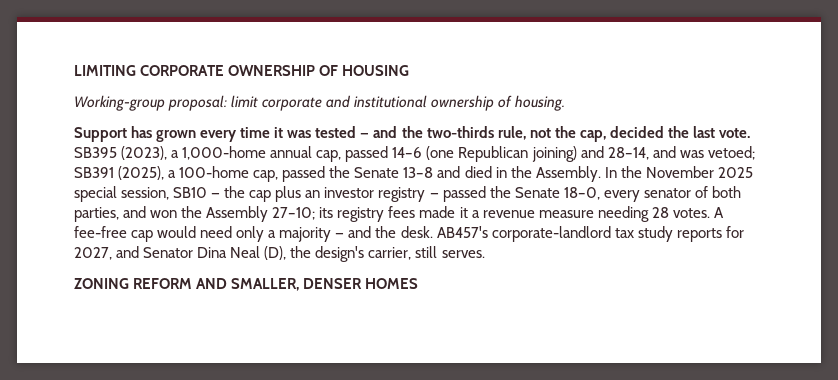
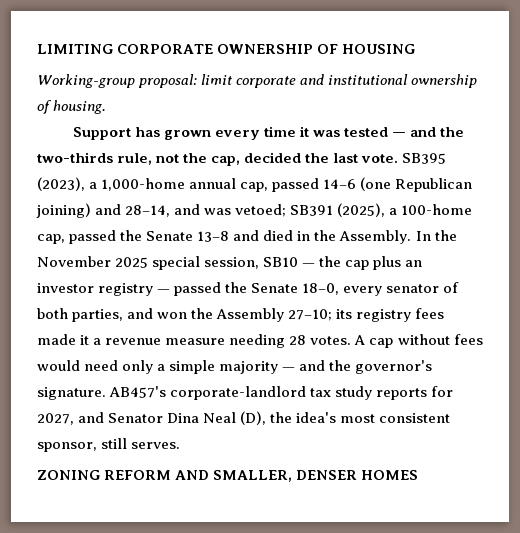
[74,226,154,242] fee-free cap -> [369,334,483,348] cap without fees
(277, 234) none -> [169,360,216,374] simple
[400,226,433,238] desk. -> [355,360,433,374] [37,387,106,400] governor's signature.
[315,246,412,262] design's carrier, -> [296,412,451,423] [37,442,97,452] idea's most consistent sponsor,

